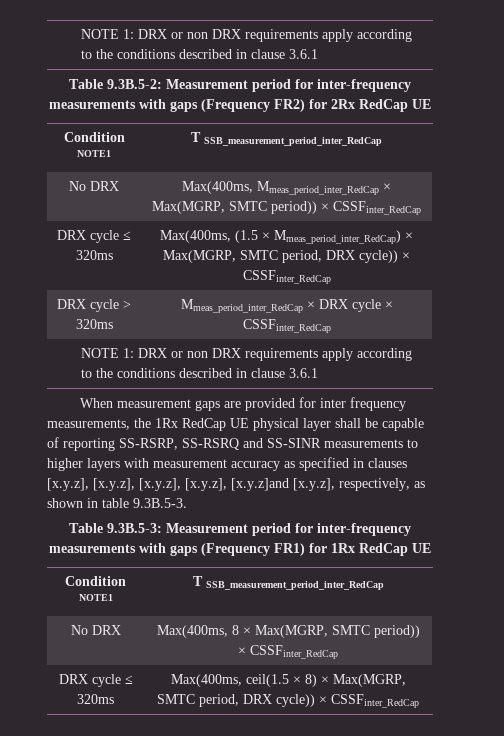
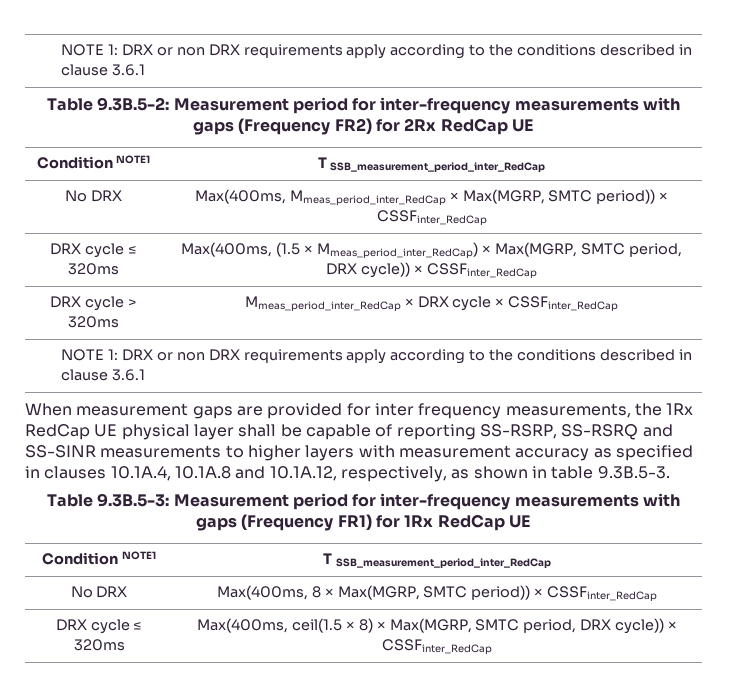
[47,478,335,491] [x.y.z], [x.y.z], [x.y.z], [x.y.z], [x.y.z]and [x.y.z], -> [110,466,337,481] 10.1A.4, 10.1A.8 and 10.1A.12,

